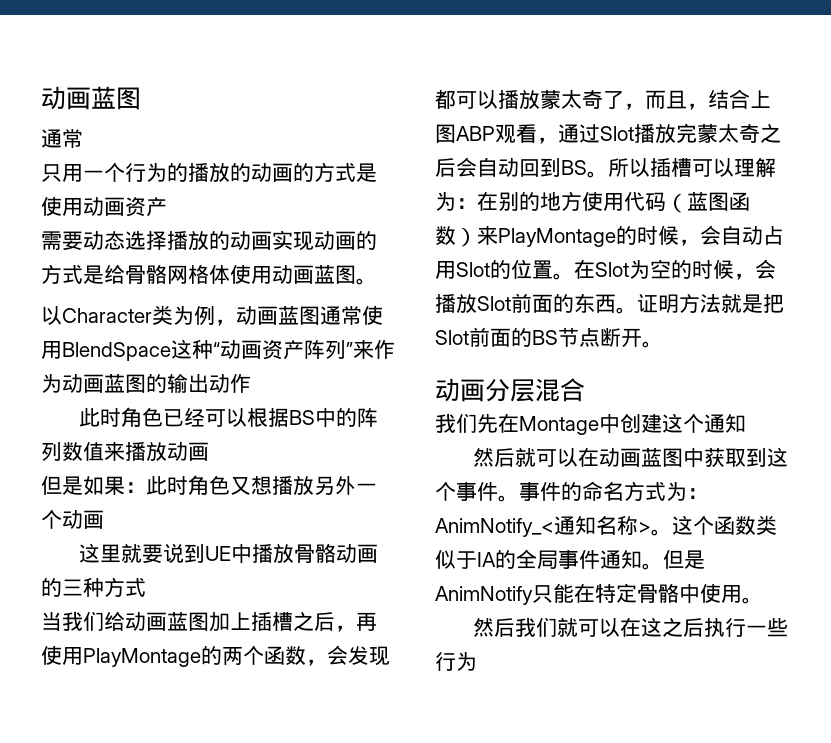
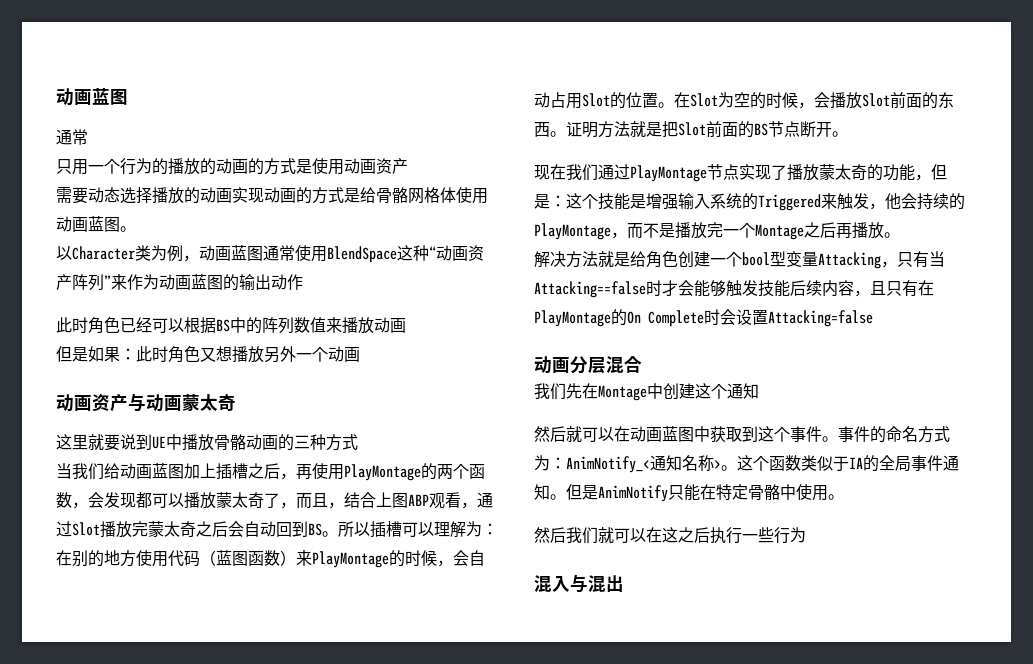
(104, 519) none -> [56,393,236,412] // 动画资产与动画蒙太奇
(663, 344) none -> [534,164,947,182] [534,193,965,211] [534,222,900,240] [534,251,945,269] [534,280,934,298] [534,309,873,327] // 现在我们通过PlayMontage节点实现了播放蒙太奇的功能，但是：这个技能是增强输入系统的Triggered来触发，他会持续的PlayMontage，而不是播放完一个Montage之后再播放。 // 解决方法就是给角色创建一个bool型变量Attacking，只有当Attacking==false时才会能够触发技能后续内容，且只有在PlayMontage的On Complete时会设置Attacking=false
(477, 661) none -> [534,574,624,593] // 混入与混出

